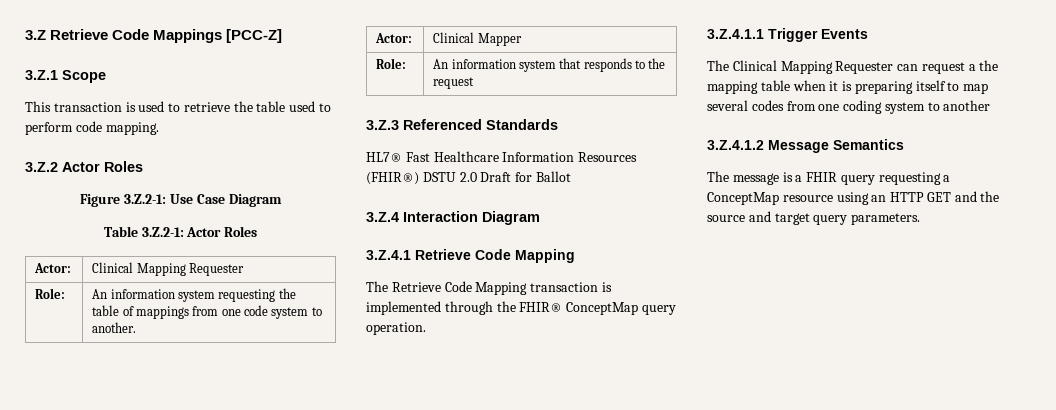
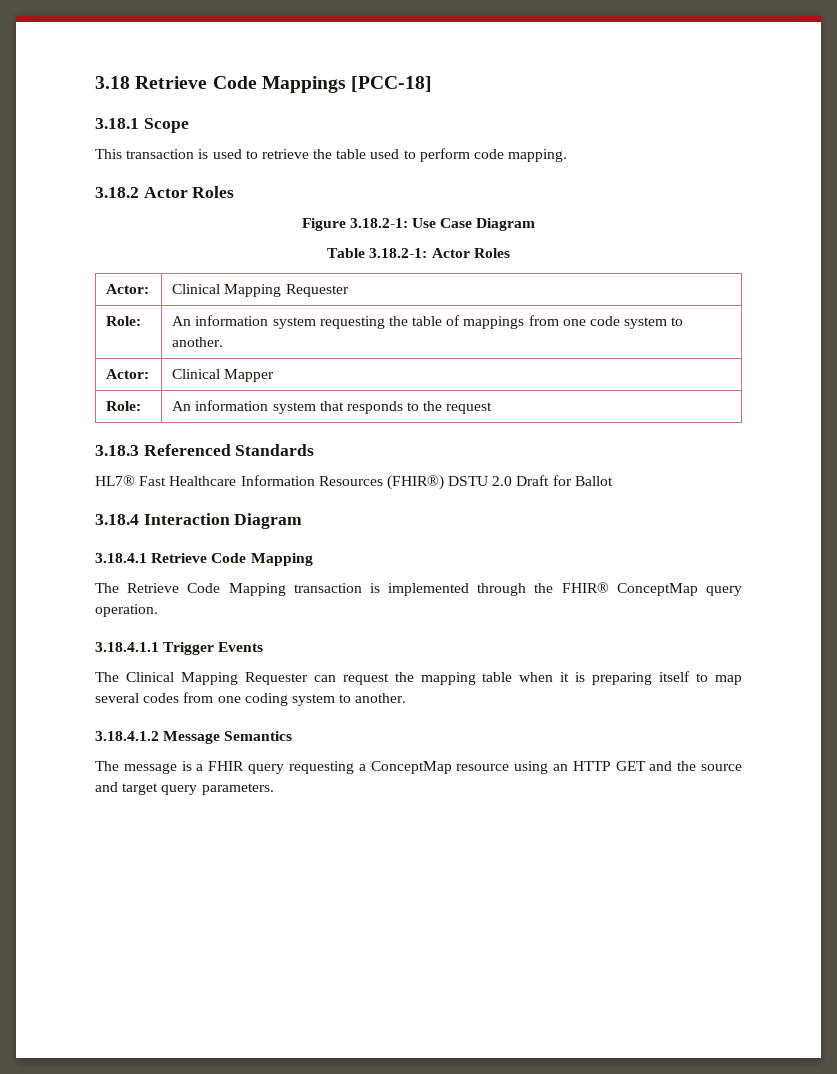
[25,30,46,40] 3.Z -> [95,76,130,89] 3.18
[226,29,283,43] [25,70,58,80] [PCC-Z] // 3.Z.1 -> [351,76,433,92] [95,118,139,129] [PCC-18] // 3.18.1
[25,162,58,172] 3.Z.2 -> [95,187,139,198] 3.18.2
[124,194,167,204] 3.Z.2-1: -> [349,218,408,228] 3.18.2-1:
[141,227,184,237] 3.Z.2-1: -> [369,248,428,258] 3.18.2-1:
[366,120,399,130] 3.Z.3 -> [95,445,139,456] 3.18.3
[366,212,399,222] 3.Z.4 -> [95,514,139,525] 3.18.4
[366,250,411,260] 3.Z.4.1 -> [95,553,147,563] 3.18.4.1
[707,29,764,39] 3.Z.4.1.1 -> [95,642,159,652] 3.18.4.1.1
[968,64,976,71] a -> (389, 679) none
[943,100,991,111] [707,140,764,150] another // 3.Z.4.1.2 -> [355,693,407,703] [95,731,159,741] another. // 3.18.4.1.2

